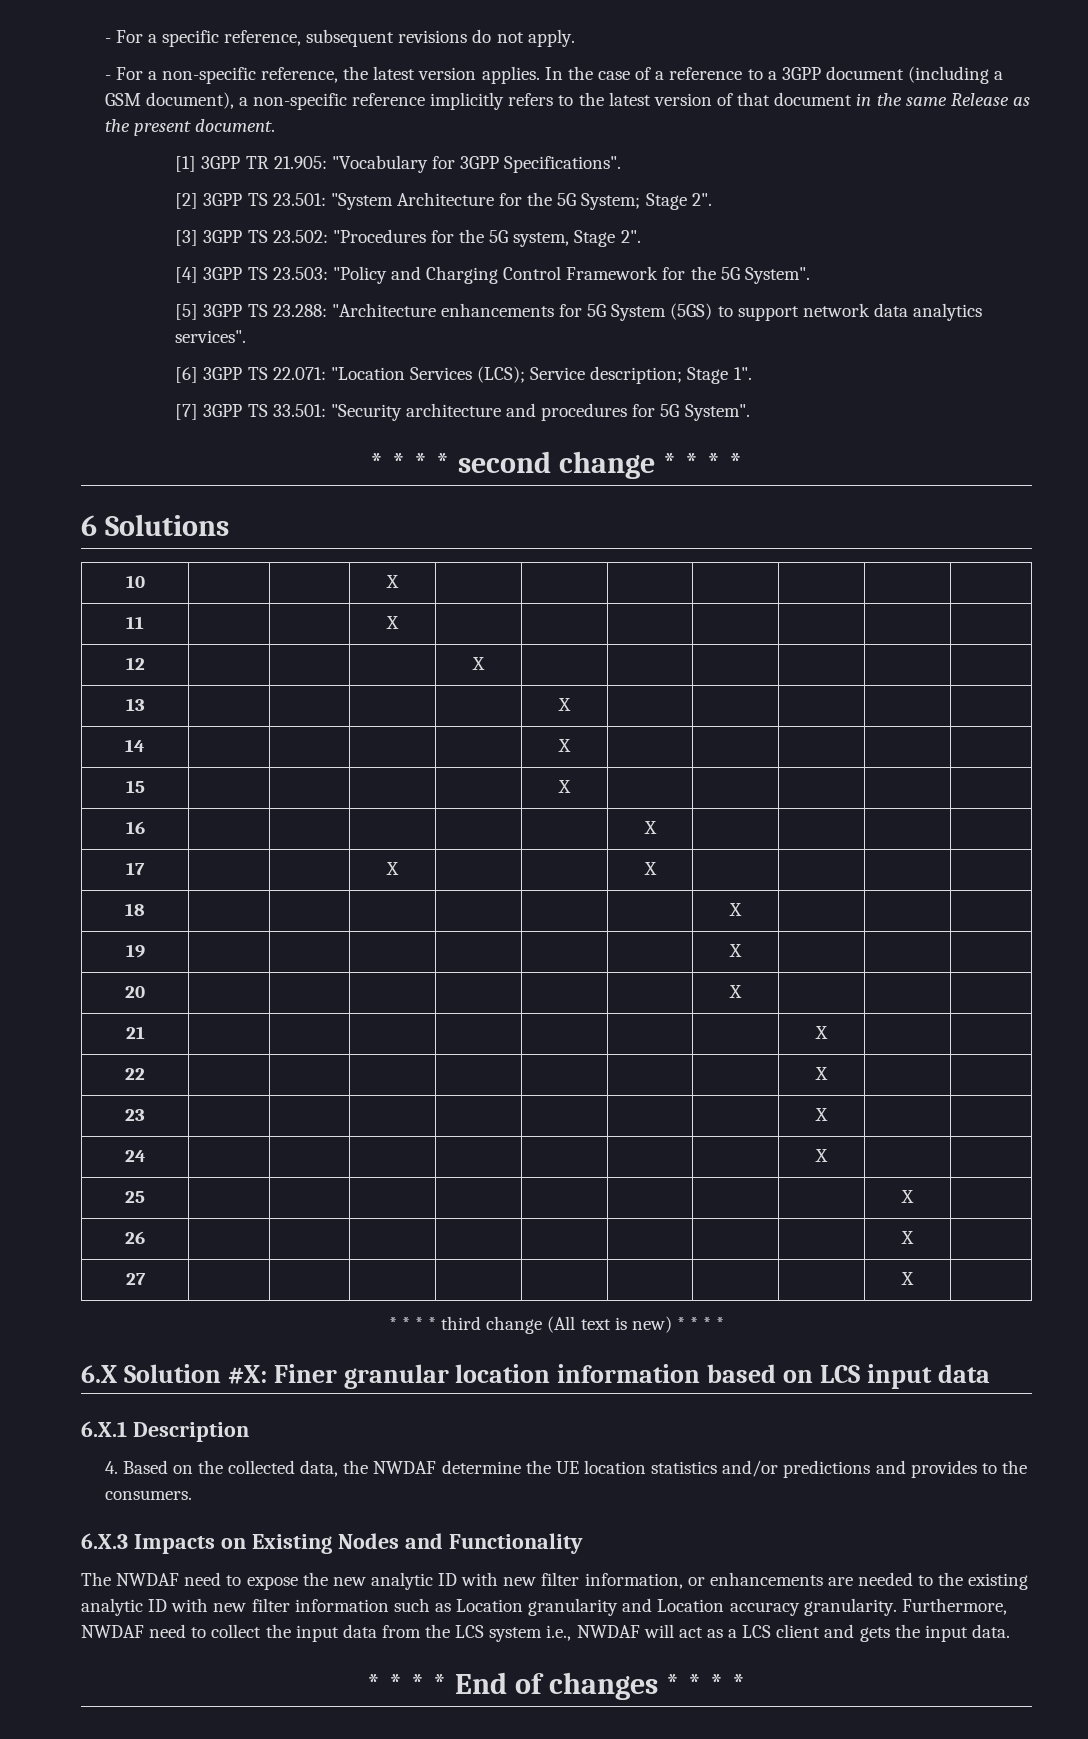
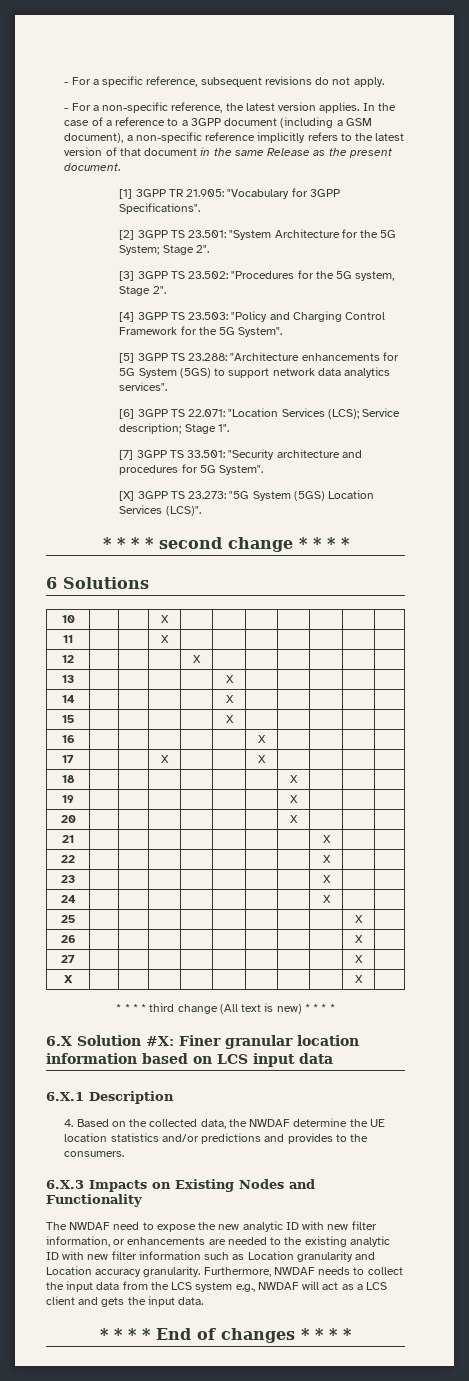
(750, 412) none -> [119,490,375,501] [119,505,201,516] // [X] 3GPP TS 23.273: "5G System (5GS) Location Services (LCS)".
(915, 1278) none -> [64,975,73,983] [355,975,363,983] // X | | | | | | | | | X |
[149,1624,187,1638] need -> [318,1267,351,1275] needs
[546,1625,572,1641] i.e., -> [235,1284,255,1292] e.g.,

